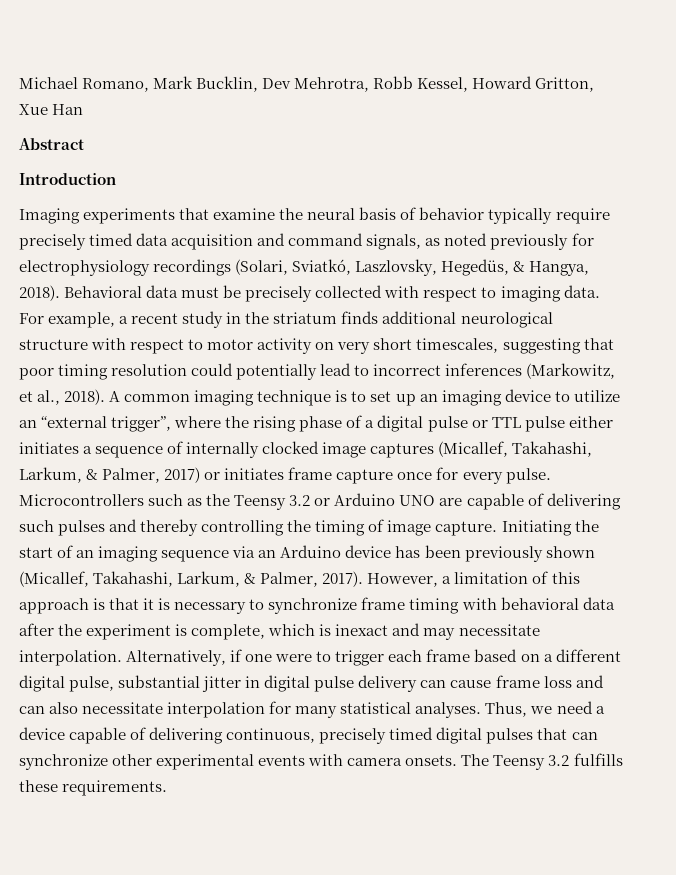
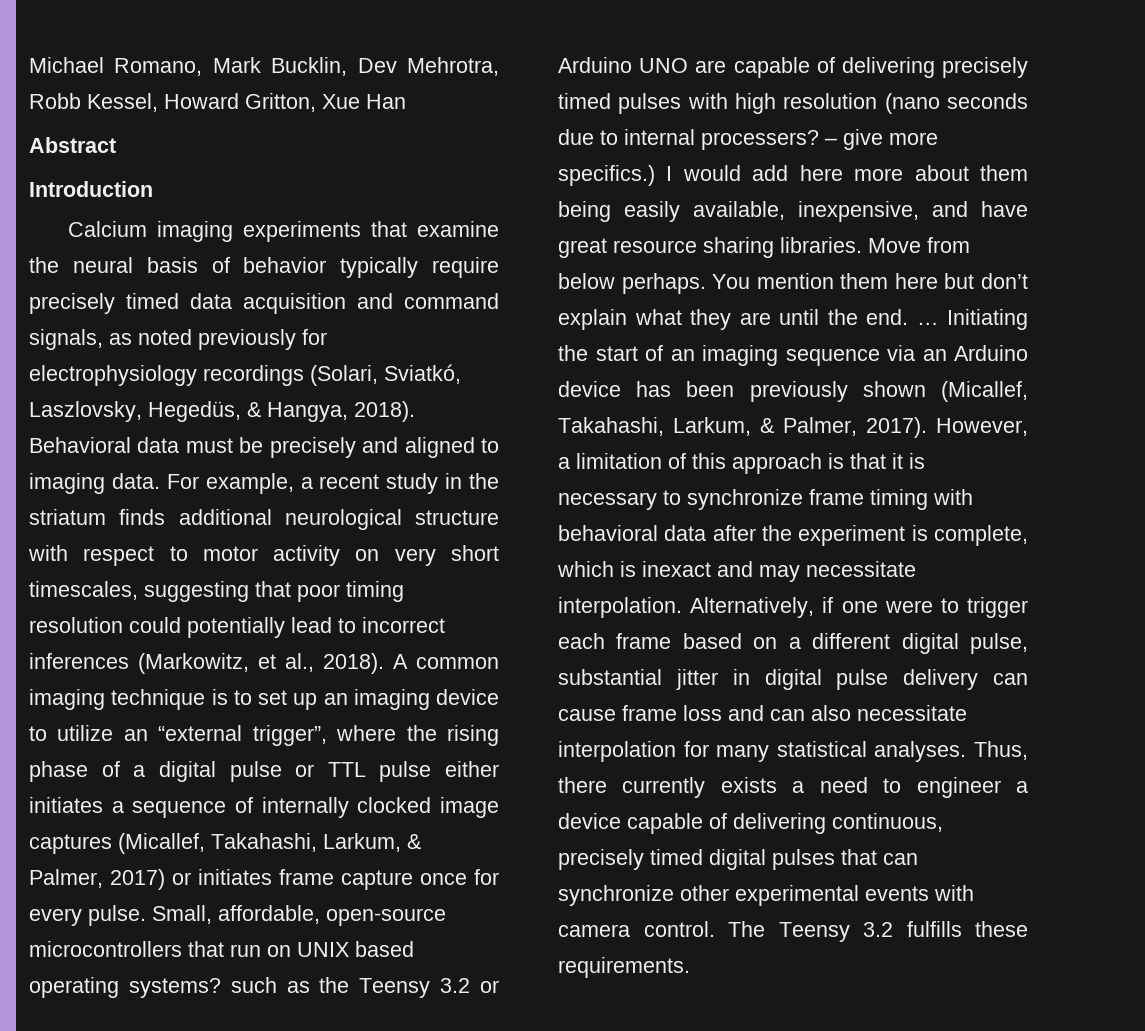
[19,208,80,224] Imaging -> [67,221,233,242] Calcium imaging
[315,285,478,302] collected with respect -> [362,437,475,458] and aligned
[19,494,144,506] Microcontrollers -> [152,905,446,926] [29,941,414,957] [29,977,221,998] Small, affordable, open-source microcontrollers that run on UNIX based operating systems?
[19,519,498,536] such pulses and thereby controlling the timing of image capture. -> [942,57,1028,78] [558,93,1028,114] [558,129,938,150] [558,165,1028,186] [558,201,1028,222] [558,237,970,258] [558,273,1028,294] [558,309,939,330] precisely timed pulses with high resolution (nano seconds due to internal processers? – give more specifics.) I would add here more about them being easily available, inexpensive, and have great resource sharing libraries. Move from below perhaps. You mention them here but don’t explain what they are until the end. …
[530,701,593,714] we need -> [558,777,1001,798] there currently exists a need to engineer
[405,755,458,766] onsets. -> [643,921,715,937] control.

